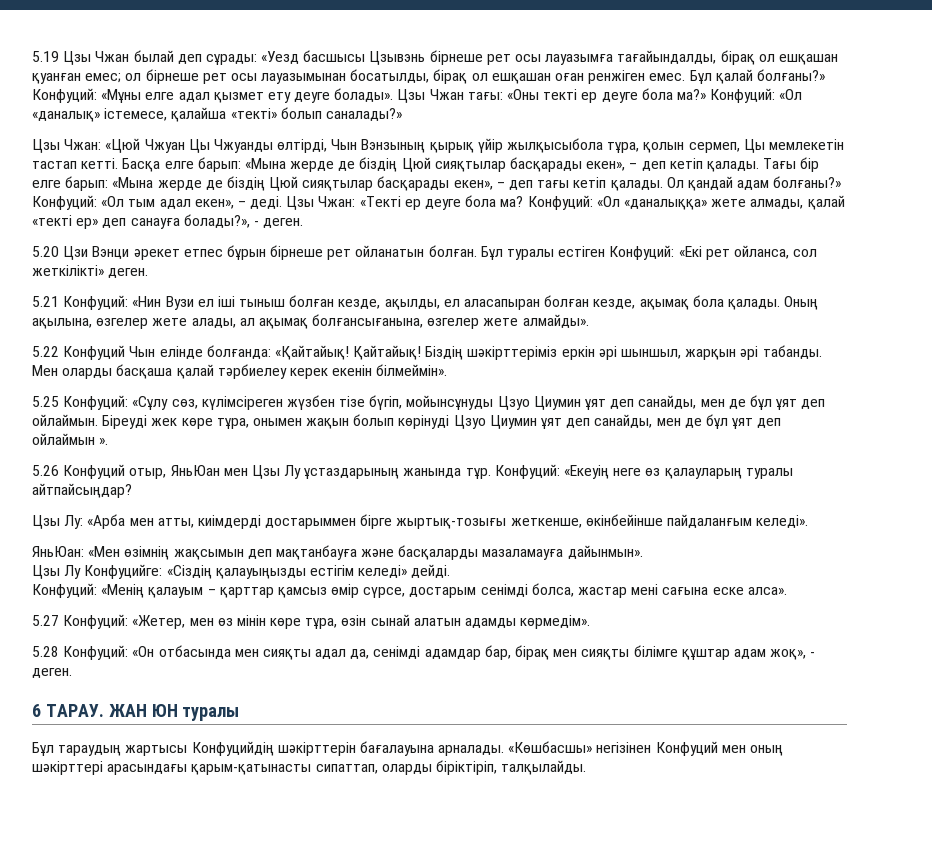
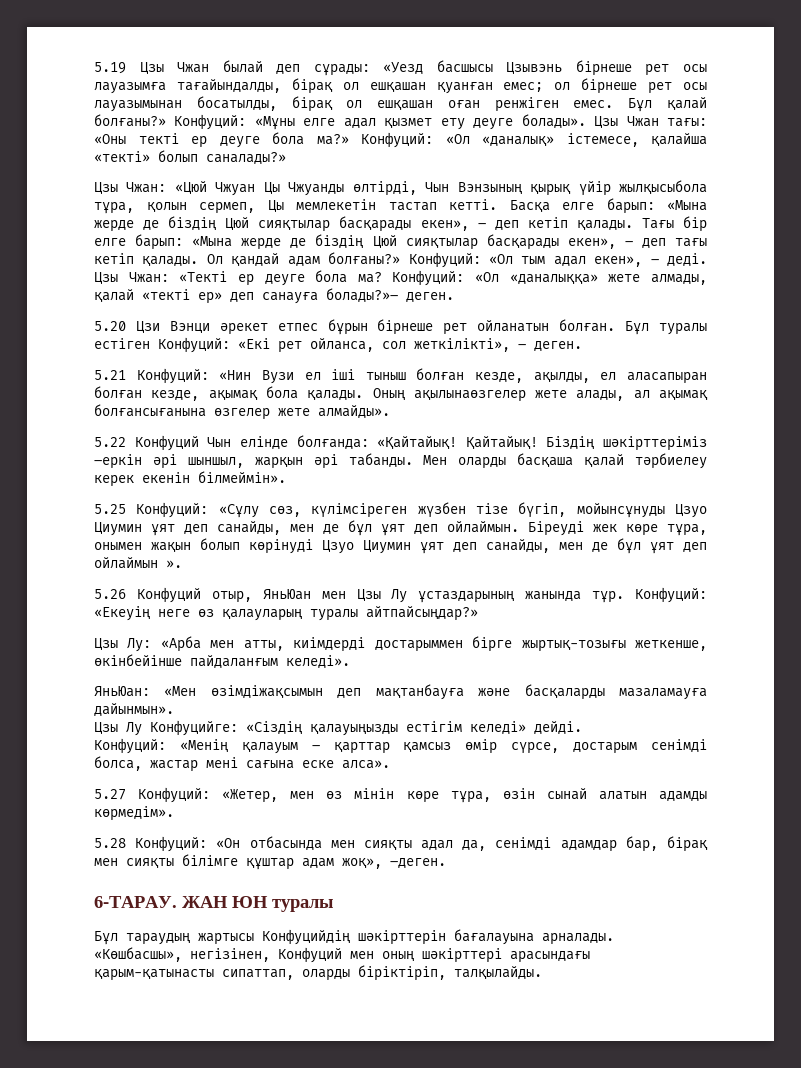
[183,214,259,228] болады?», - -> [326,288,398,302] болады?»–
[32,265,104,276] жеткілікті» -> [414,338,526,352] жеткілікті», –
[32,318,149,329] ақылына, өзгелер -> [413,390,526,402] ақылынаөзгелер
[312,314,424,328] болғансығанына, -> [94,404,206,417] болғансығанына
[561,346,595,360] еркін -> [94,454,142,469] –еркін
[32,483,132,498] айтпайсыңдар? -> [366,606,478,621] айтпайсыңдар?»
[124,546,244,560] өзімнің жақсымын -> [210,685,323,698] өзімдіжақсымын
[810,652,816,657] [32,668,72,678] [32,704,104,717] - деген. // 6 ТАРАУ. -> [390,858,446,868] [94,896,177,908] –деген. // 6-ТАРАУ.
[508,741,652,753] «Көшбасшы» негізінен -> [94,947,270,962] «Көшбасшы», негізінен,

